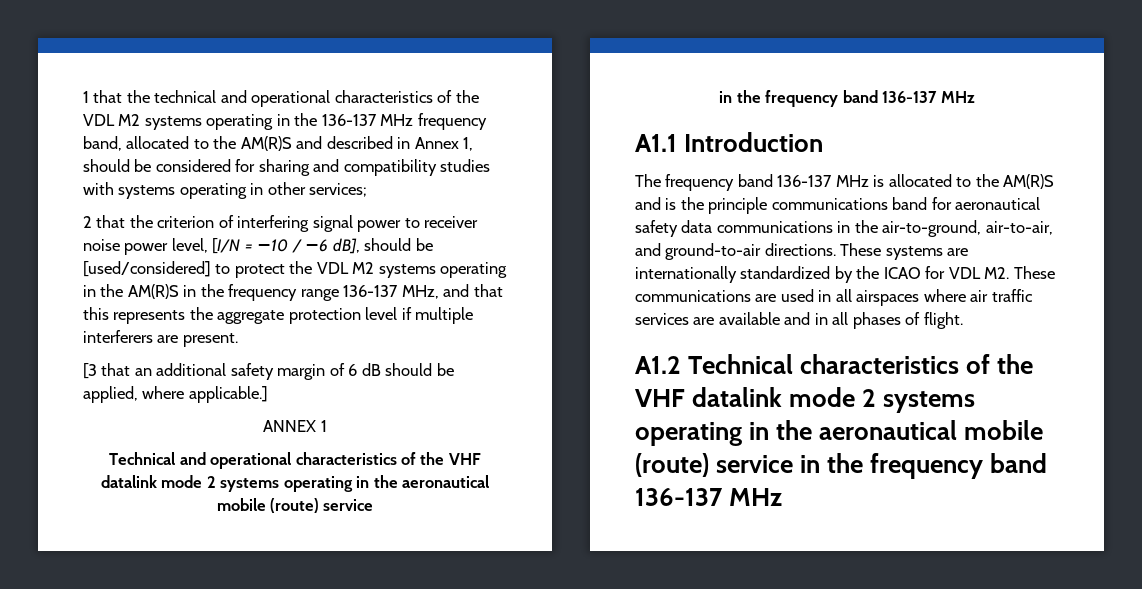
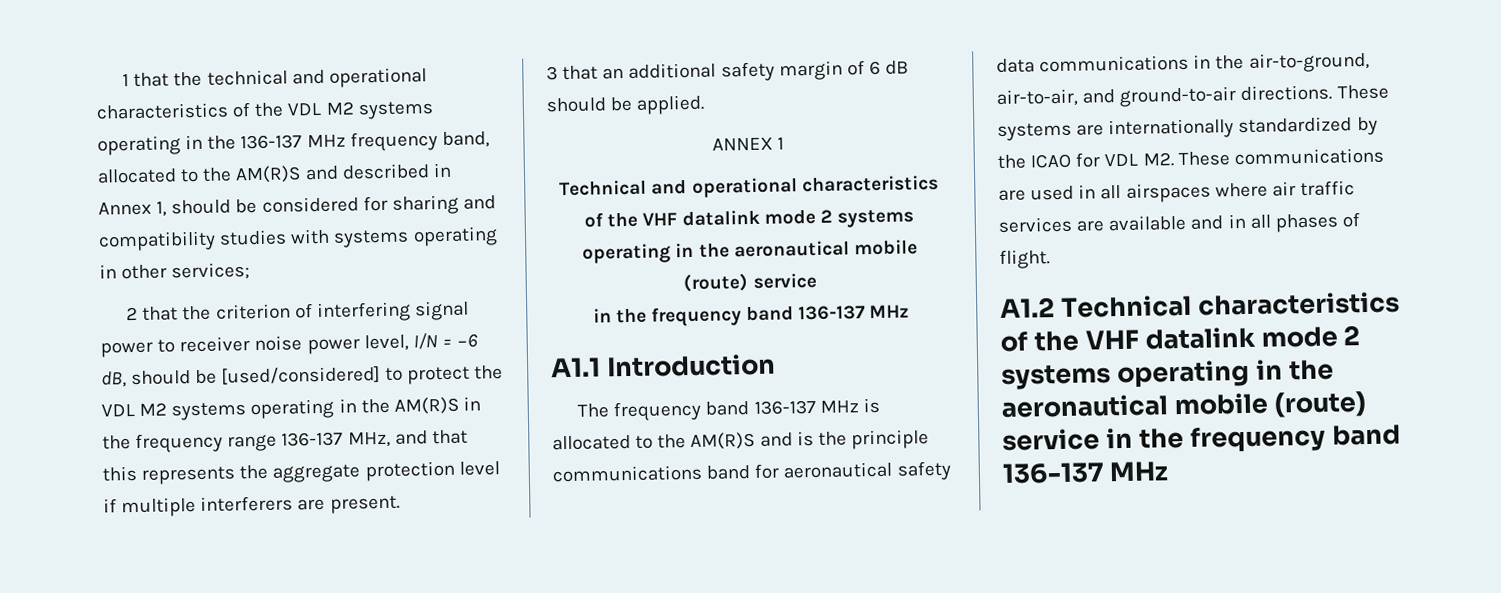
[212,238,360,254] [I/N = −10 / −6 dB], -> [412,333,479,350] [101,371,127,388] I/N = −6 dB,
[83,363,97,379] [3 -> [546,66,558,81] 3
[83,386,268,403] applied, where applicable.] -> [636,94,706,115] applied.

